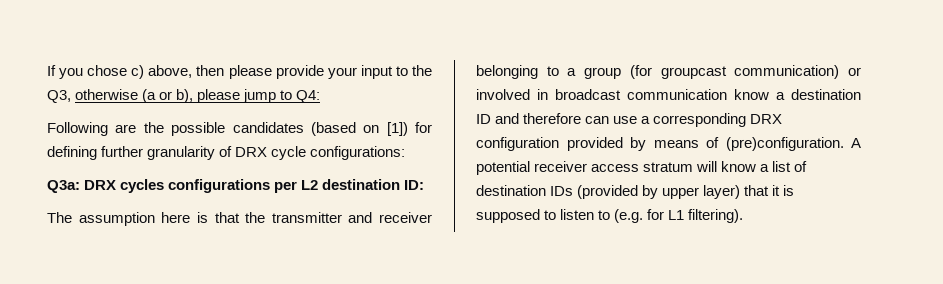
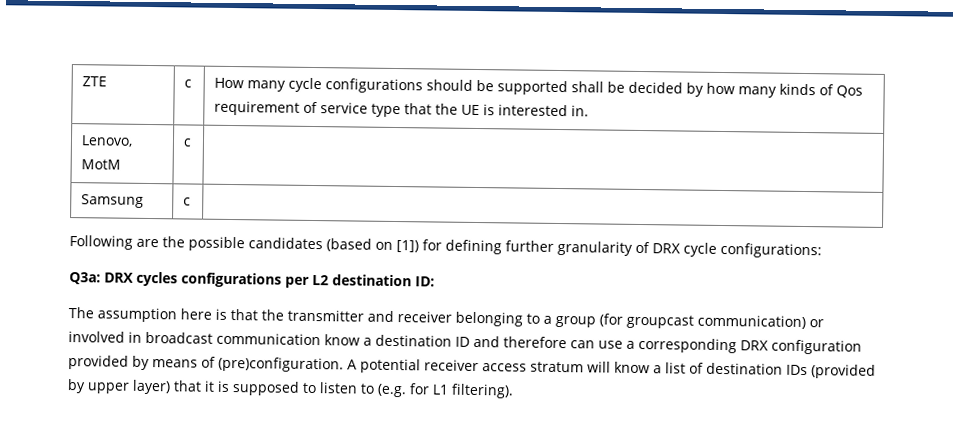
[47,65,433,79] [47,89,321,103] If you chose c) above, then please provide your input to the Q3, otherwise (a or b), please jump to Q4: -> [81,76,107,87] [183,79,192,88] [213,77,863,98] [213,100,589,118] [80,135,133,147] [80,159,121,170] [182,138,192,147] [80,194,144,208] [182,197,191,206] ZTE | c | How many cycle configurations should be supported shall be decided by how many kinds of Qos requirement of service type that the UE is interested in. // Lenovo, MotM | c | // Samsung | c |

